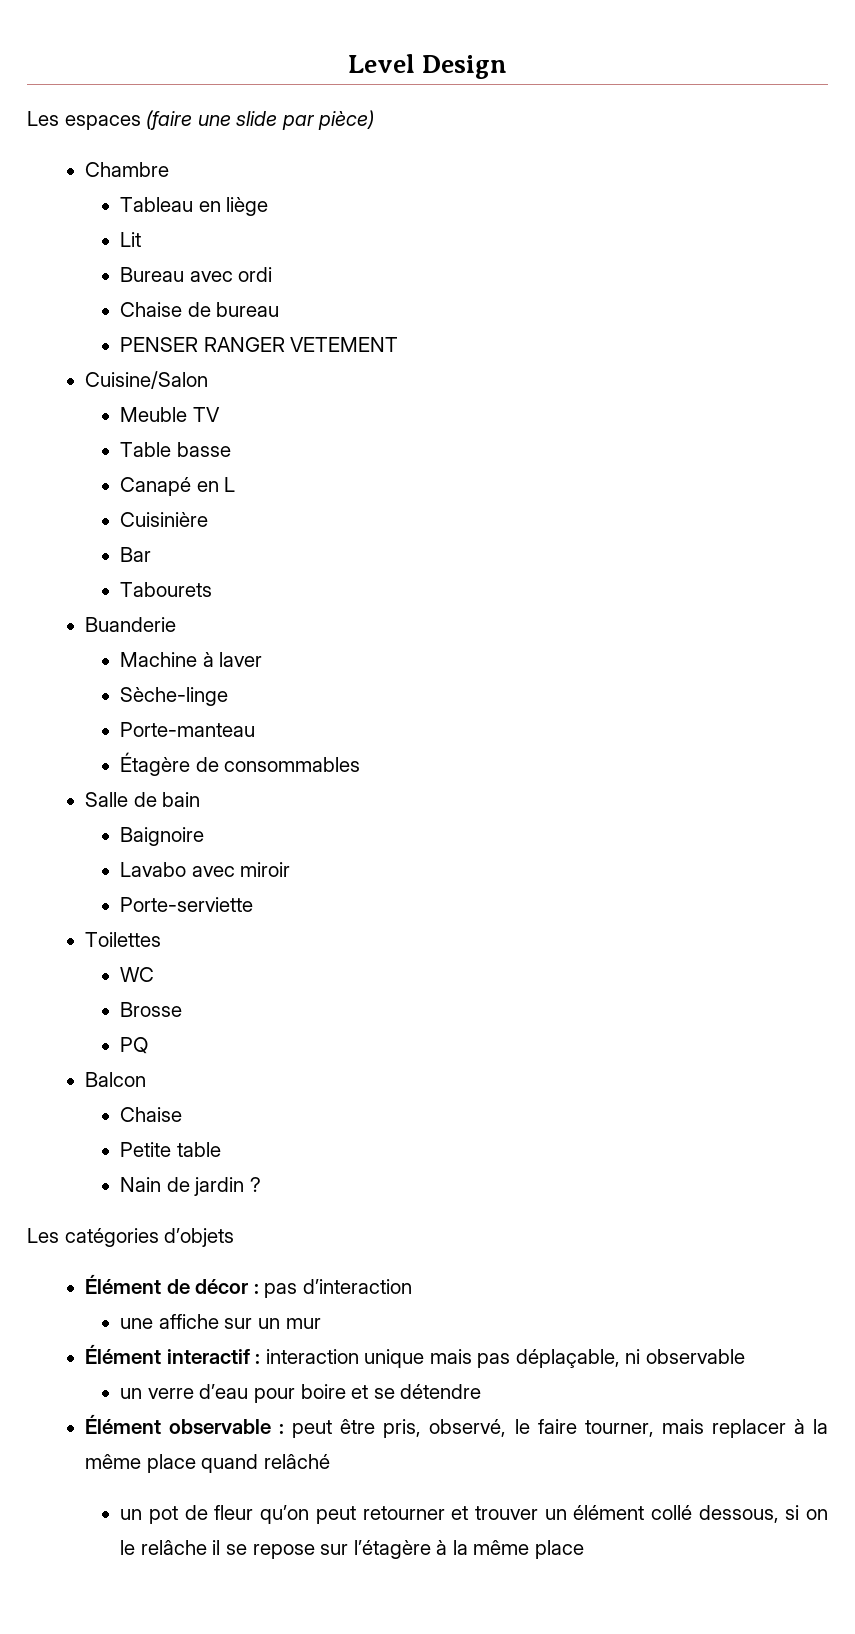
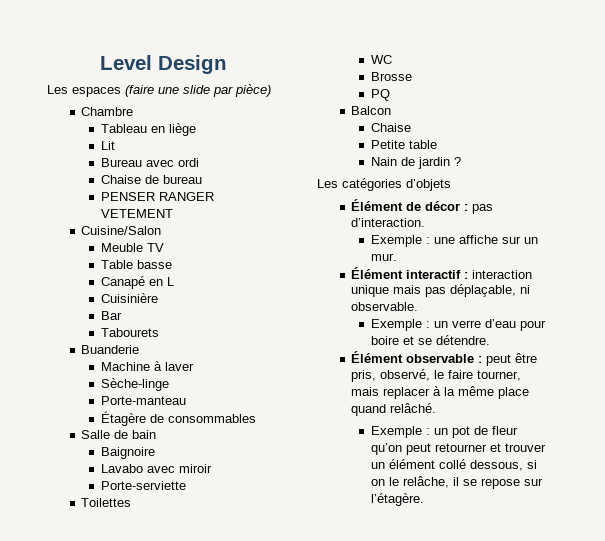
[302,1279,412,1294] d’interaction // -> [351,218,426,227] [371,235,431,247] d’interaction. // Exemple :
[285,1318,321,1329] mur -> [371,253,398,261] mur.
[645,1349,745,1364] observable // -> [351,302,419,311] [371,319,431,331] observable. // Exemple :
[400,1384,482,1399] détendre -> [436,335,491,345] détendre.
[263,1454,330,1469] relâché // -> [390,403,437,413] [371,426,431,438] relâché. // Exemple :
[140,1540,207,1555] relâche -> [403,476,450,488] relâche,
[353,1540,584,1559] l’étagère à la même place -> [371,493,425,506] l’étagère.

